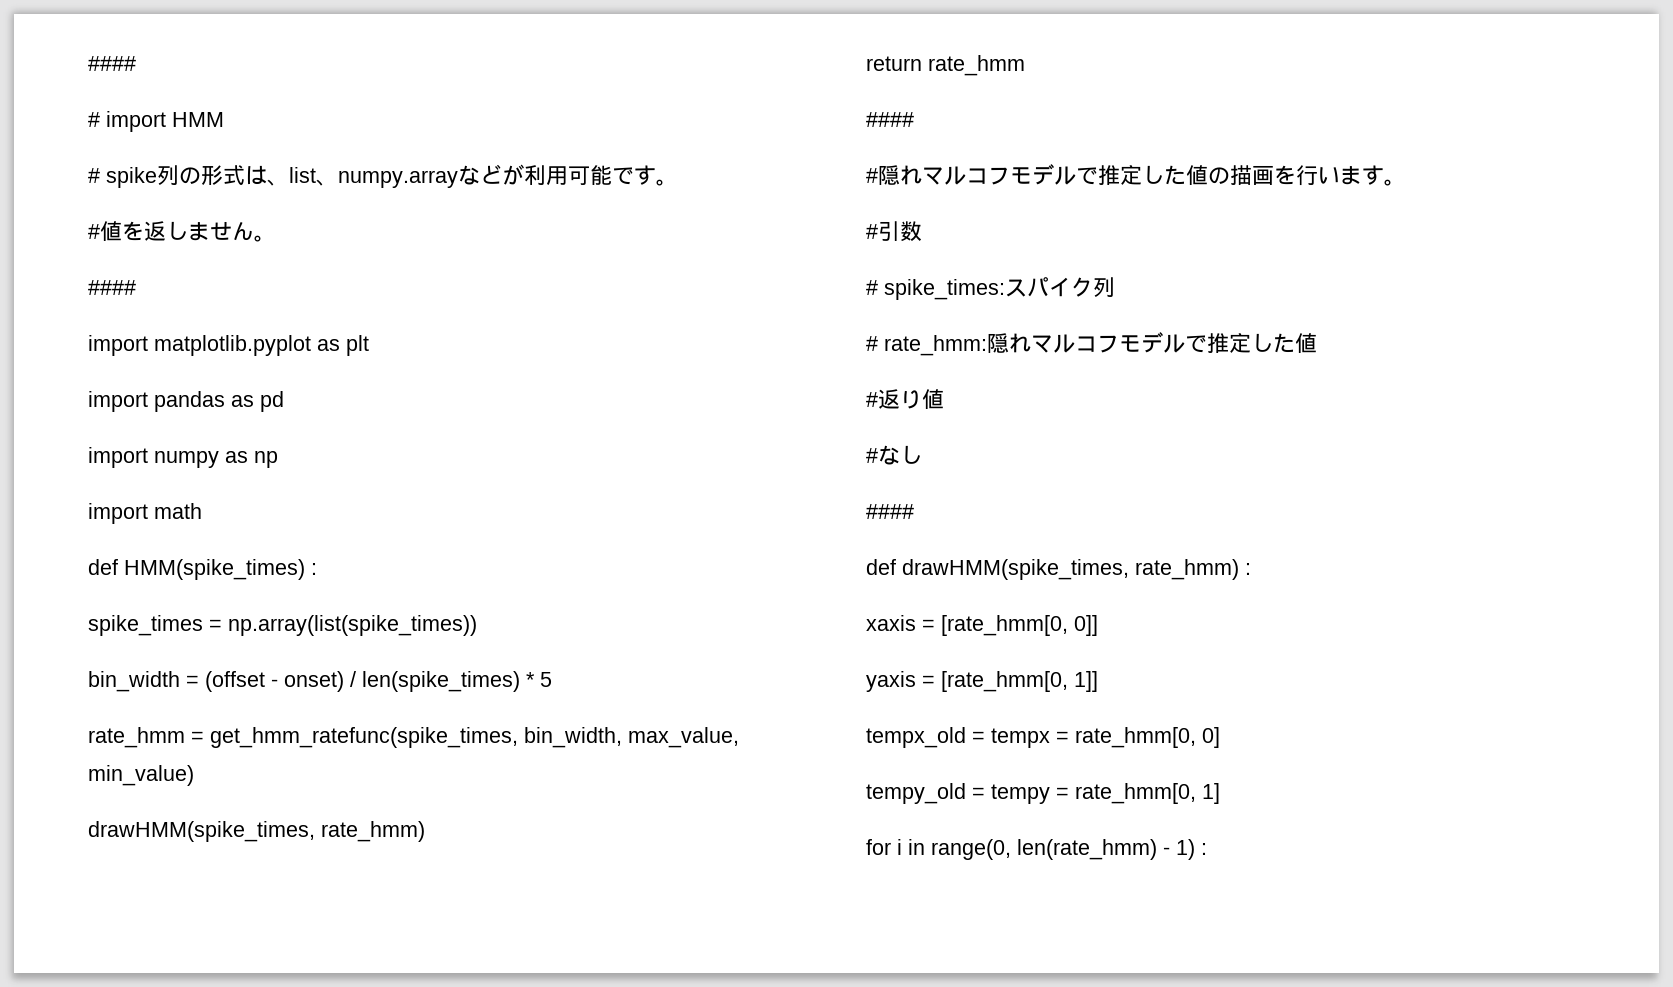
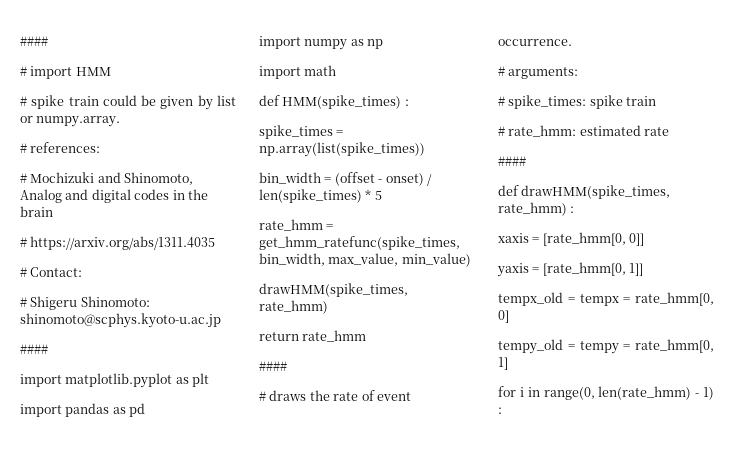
[157,164,678,188] [88,221,276,242] 列の形式は、list、numpy.arrayなどが利用可能です。 // #値を返しません。 -> [68,95,236,110] [20,116,121,127] [20,142,101,153] [20,172,194,185] [20,189,208,203] [20,206,53,217] [20,236,216,250] [20,267,83,277] [20,296,150,310] [20,313,221,328] train could be given by list or numpy.array. // # references: // # Mochizuki and Shinomoto, Analog and digital codes in the brain // # https://arxiv.org/abs/1311.4035 // # Contact: // # Shigeru Shinomoto: shinomoto@scphys.kyoto-u.ac.jp
[878,164,1406,186] [866,221,922,242] 隠れマルコフモデルで推定した値の描画を行います。 // #引数 -> [269,390,411,401] [498,39,572,46] [498,66,579,79] draws the rate of event occurrence. // # arguments:
[1005,277,1115,297] スパイク列 -> [589,95,657,109] spike train
[987,332,1317,353] [866,389,944,409] [866,445,922,465] 隠れマルコフモデルで推定した値 // #返り値 // #なし -> [579,125,670,136] estimated rate

